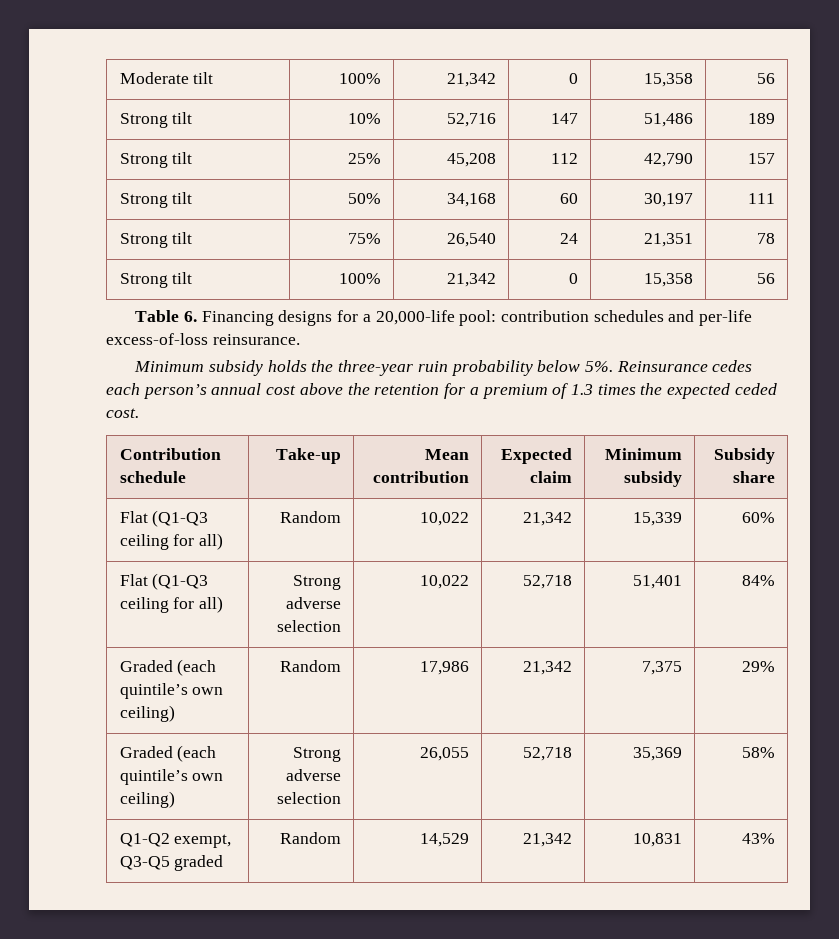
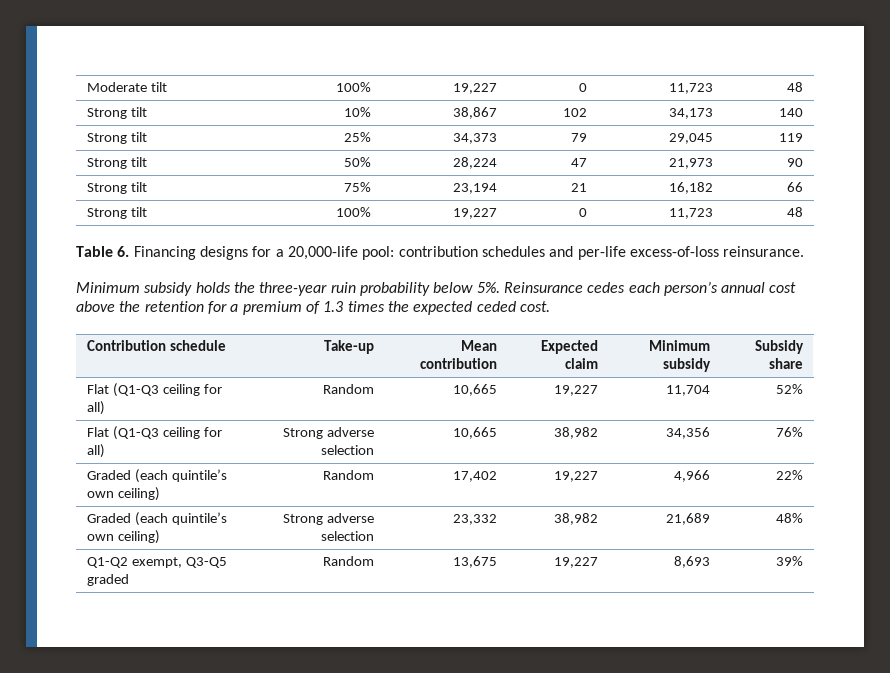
[446,73,496,87] [568,73,578,84] [643,73,693,87] [756,73,775,84] 21,342 | 0 | 15,358 | 56 -> [452,83,497,94] [578,83,587,92] [668,83,713,94] [786,82,803,92] 19,227 | 0 | 11,723 | 48
[446,113,496,127] [550,113,578,124] [643,113,693,127] [747,113,775,124] 52,716 | 147 | 51,486 | 189 -> [452,107,497,119] [562,108,587,117] [668,108,713,119] [778,108,803,117] 38,867 | 102 | 34,173 | 140
[446,153,496,167] [550,153,578,164] [643,153,693,167] [747,153,775,164] 45,208 | 112 | 42,790 | 157 -> [452,133,497,144] [570,133,587,142] [668,133,713,144] [778,133,803,142] 34,373 | 79 | 29,045 | 119
[446,193,496,207] [559,193,578,204] [643,193,693,207] [747,193,775,204] 34,168 | 60 | 30,197 | 111 -> [452,157,497,169] [570,158,587,167] [668,158,713,169] [786,158,803,167] 28,224 | 47 | 21,973 | 90
[446,233,496,247] [559,233,578,244] [643,233,693,247] [756,233,775,244] 26,540 | 24 | 21,351 | 78 -> [452,183,497,194] [570,183,587,192] [668,182,713,194] [786,182,803,192] 23,194 | 21 | 16,182 | 66
[446,273,496,287] [568,273,578,284] [643,273,693,287] [756,273,775,284] 21,342 | 0 | 15,358 | 56 -> [452,208,497,219] [578,208,587,217] [668,208,713,219] [786,207,803,217] 19,227 | 0 | 11,723 | 48
[419,512,469,526] [522,512,572,526] [632,512,682,526] [741,512,775,523] 10,022 | 21,342 | 15,339 | 60% -> [452,384,497,396] [553,385,598,396] [665,385,710,396] [775,384,803,394] 10,665 | 19,227 | 11,704 | 52%
[419,575,469,589] [522,575,572,589] [632,575,682,589] [741,575,775,586] 10,022 | 52,718 | 51,401 | 84% -> [452,427,497,439] [553,427,598,439] [665,427,710,439] [775,427,803,437] 10,665 | 38,982 | 34,356 | 76%
[419,661,469,675] [522,661,572,675] [641,661,682,675] [741,661,775,672] 17,986 | 21,342 | 7,375 | 29% -> [452,471,497,482] [553,471,598,482] [673,470,710,482] [775,470,803,480] 17,402 | 19,227 | 4,966 | 22%
[419,747,469,761] [522,747,572,761] [632,747,682,761] [741,747,775,758] 26,055 | 52,718 | 35,369 | 58% -> [452,514,497,525] [553,513,598,525] [665,513,710,525] [775,513,803,523] 23,332 | 38,982 | 21,689 | 48%
[419,833,469,847] [522,833,572,847] [632,833,682,847] [741,833,775,844] 14,529 | 21,342 | 10,831 | 43% -> [452,556,497,568] [553,557,598,568] [673,556,710,568] [775,556,803,566] 13,675 | 19,227 | 8,693 | 39%

